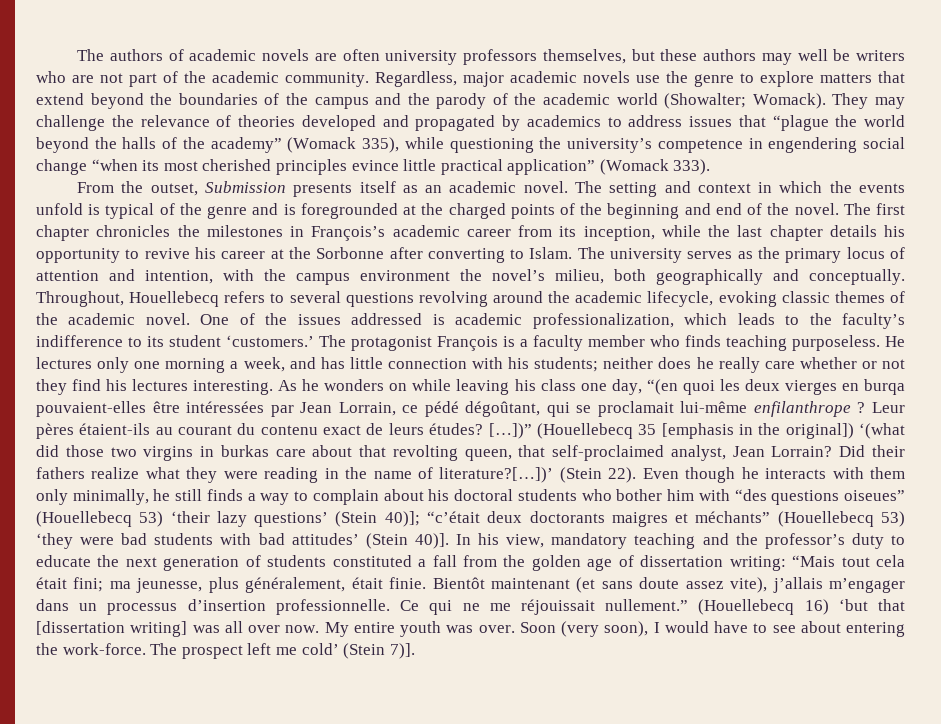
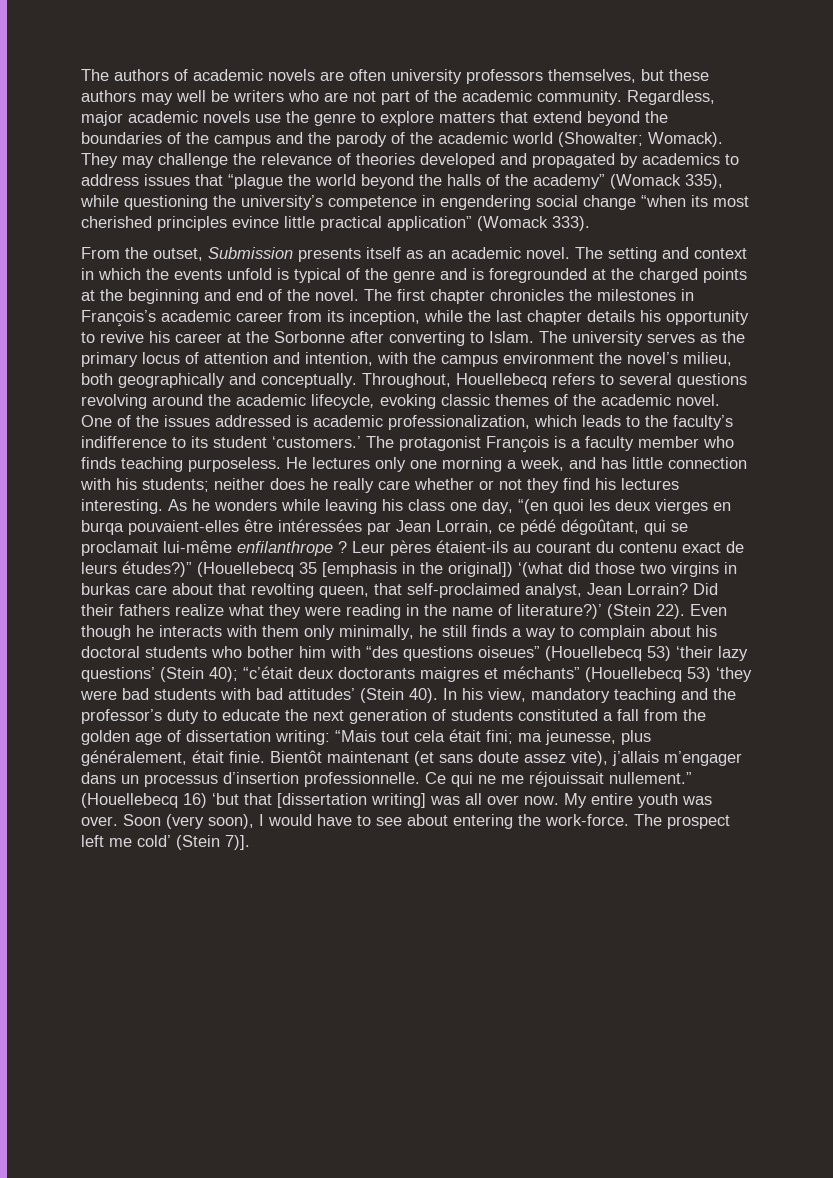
[559,203,575,215] of -> [81,290,95,301] at
[389,383,408,391] on -> (277, 505) none
[429,423,532,439] études? […])” -> [122,561,192,577] études?)”
[439,467,554,483] literature?[…])’ -> [517,604,602,619] literature?)’
[384,511,420,527] 40)]; -> [209,667,238,682] 40);
[414,533,449,549] 40)]. -> [409,688,438,703] 40).

